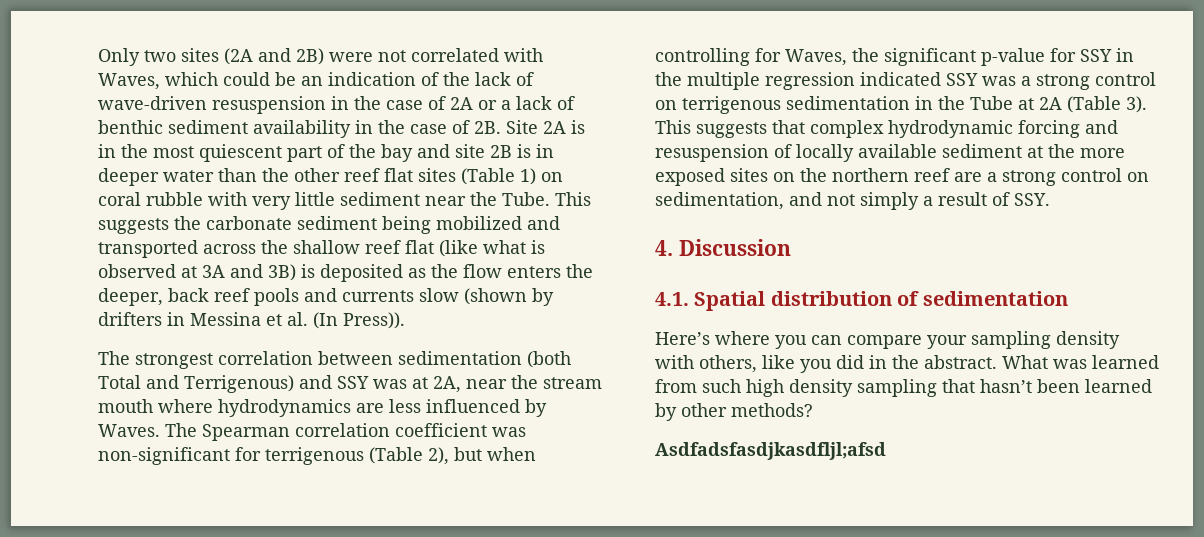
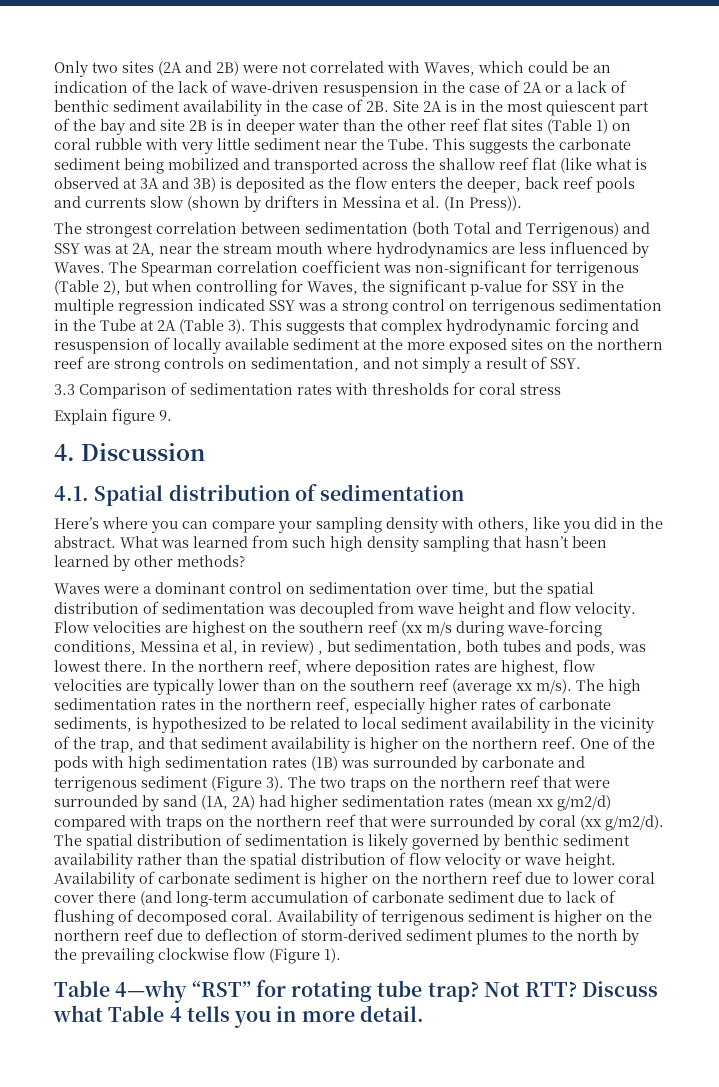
[987,168,1122,186] a strong control -> [114,357,224,373] strong controls
(1050, 199) none -> [54,382,561,399] [54,408,172,425] // 3.3 Comparison of sedimentation rates with thresholds for coral stress // Explain figure 9.
[655,442,886,460] Asdfadsfasdjkasdfljl;afsd -> [54,582,594,598] [54,601,636,618] [54,620,602,637] [54,640,646,656] [54,659,596,676] [53,678,641,695] [54,697,611,714] [54,717,654,733] [54,736,655,753] [54,756,585,772] [54,775,610,792] [54,795,611,811] [54,814,664,831] [54,833,630,850] [54,852,616,869] [54,871,655,888] [54,890,616,907] [54,909,652,926] [54,928,639,945] [54,947,341,964] [54,980,659,1003] [53,1005,424,1028] Waves were a dominant control on sedimentation over time, but the spatial distribution of sedimentation was decoupled from wave height and flow velocity. Flow velocities are highest on the southern reef (xx m/s during wave-forcing conditions, Messina et al, in review) , but sedimentation, both tubes and pods, was lowest there. In the northern reef, where deposition rates are highest, flow velocities are typically lower than on the southern reef (average xx m/s). The high sedimentation rates in the northern reef, especially higher rates of carbonate sediments, is hypothesized to be related to local sediment availability in the vicinity of the trap, and that sediment availability is higher on the northern reef. One of the pods with high sedimentation rates (1B) was surrounded by carbonate and terrigenous sediment (Figure 3). The two traps on the northern reef that were surrounded by sand (1A, 2A) had higher sedimentation rates (mean xx g/m2/d) compared with traps on the northern reef that were surrounded by coral (xx g/m2/d). The spatial distribution of sedimentation is likely governed by benthic sediment availability rather than the spatial distribution of flow velocity or wave height. Availability of carbonate sediment is higher on the northern reef due to lower coral cover there (and long-term accumulation of carbonate sediment due to lack of flushing of decomposed coral. Availability of terrigenous sediment is higher on the northern reef due to deflection of storm-derived sediment plumes to the north by the prevailing clockwise flow (Figure 1). // Table 4—why “RST” for rotating tube trap? Not RTT? Discuss what Table 4 tells you in more detail.

